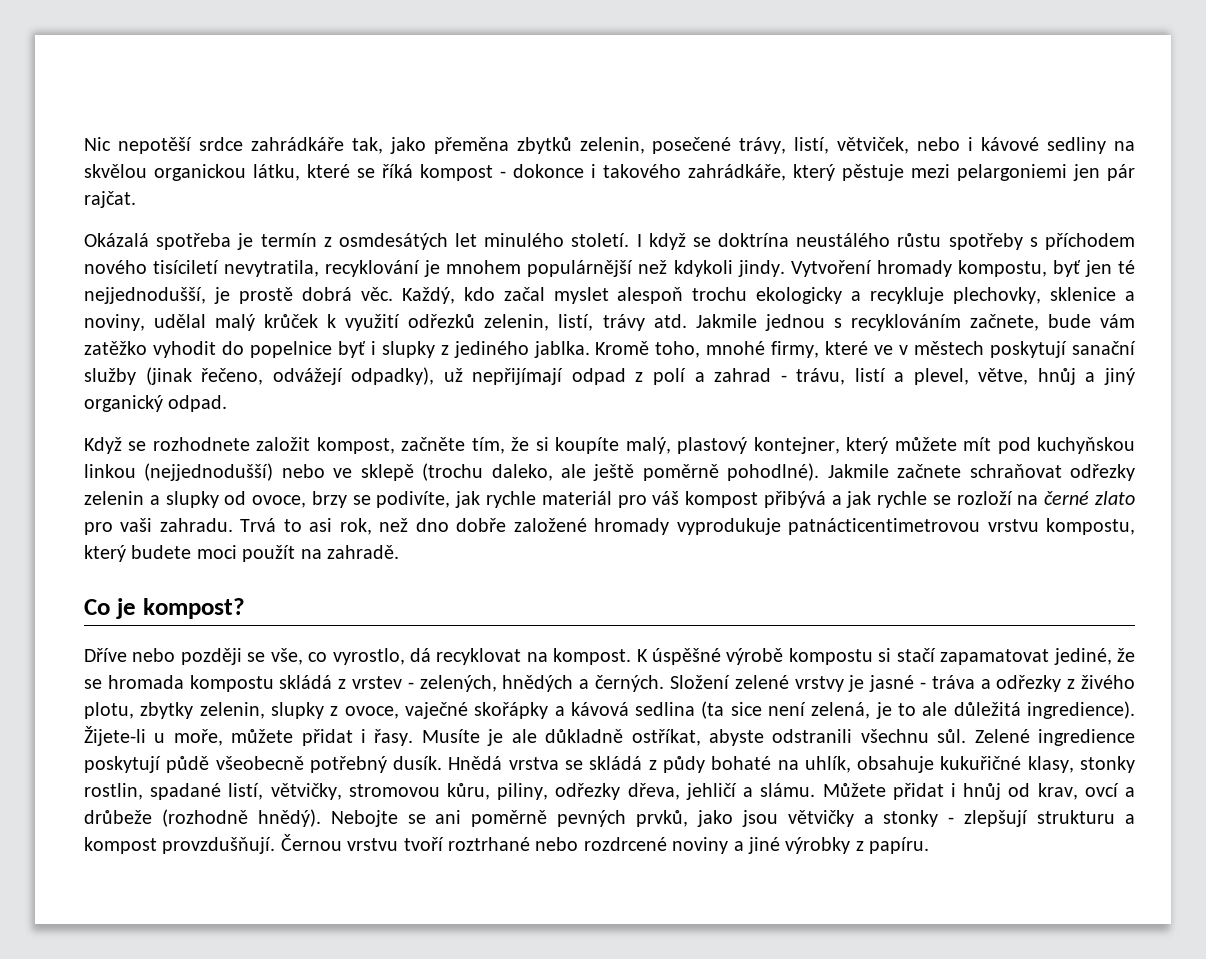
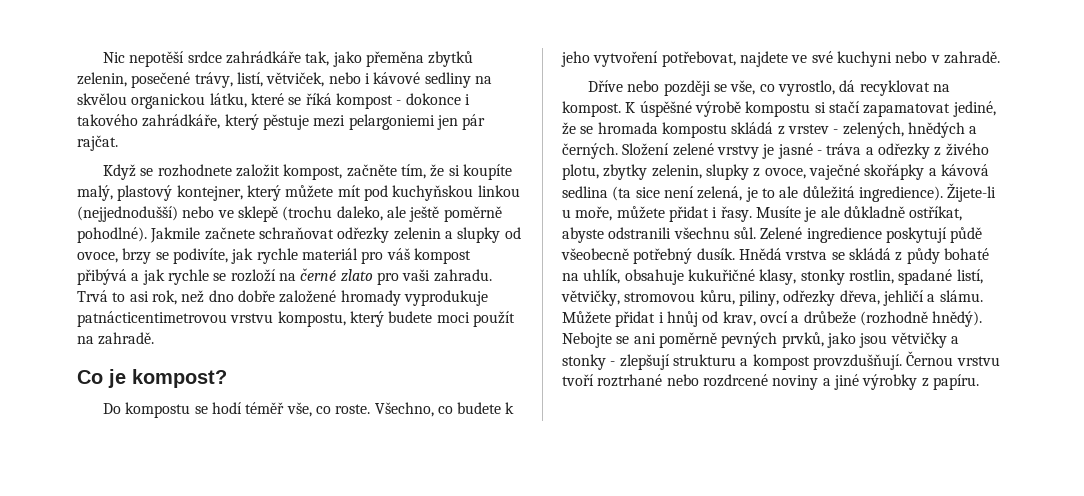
[84,233,1135,250] [84,260,1136,277] [84,287,1135,304] [84,314,1135,331] [84,341,1136,358] [84,367,1135,385] [84,395,228,412] // Okázalá spotřeba je termín z osmdesátých let minulého století. I když se doktrína neustálého růstu spotřeby s příchodem nového tisíciletí nevytratila, recyklování je mnohem populárnější než kdykoli jindy. Vytvoření hromady kompostu, byť jen té nejjednodušší, je prostě dobrá věc. Každý, kdo začal myslet alespoň trochu ekologicky a recykluje plechovky, sklenice a noviny, udělal malý krůček k využití odřezků zelenin, listí, trávy atd. Jakmile jednou s recyklováním začnete, bude vám zatěžko vyhodit do popelnice byť i slupky z jediného jablka. Kromě toho, mnohé firmy, které ve v městech poskytují sanační služby (jinak řečeno, odvážejí odpadky), už nepřijímají odpad z polí a zahrad - trávu, listí a plevel, větve, hnůj a jiný organický odpad. -> (118, 143) none
(245, 608) none -> [102,402,515,418] [561,51,1000,67] // Do kompostu se hodí téměř vše, co roste. Všechno, co budete k jeho vytvoření potřebovat, najdete ve své kuchyni nebo v zahradě.

